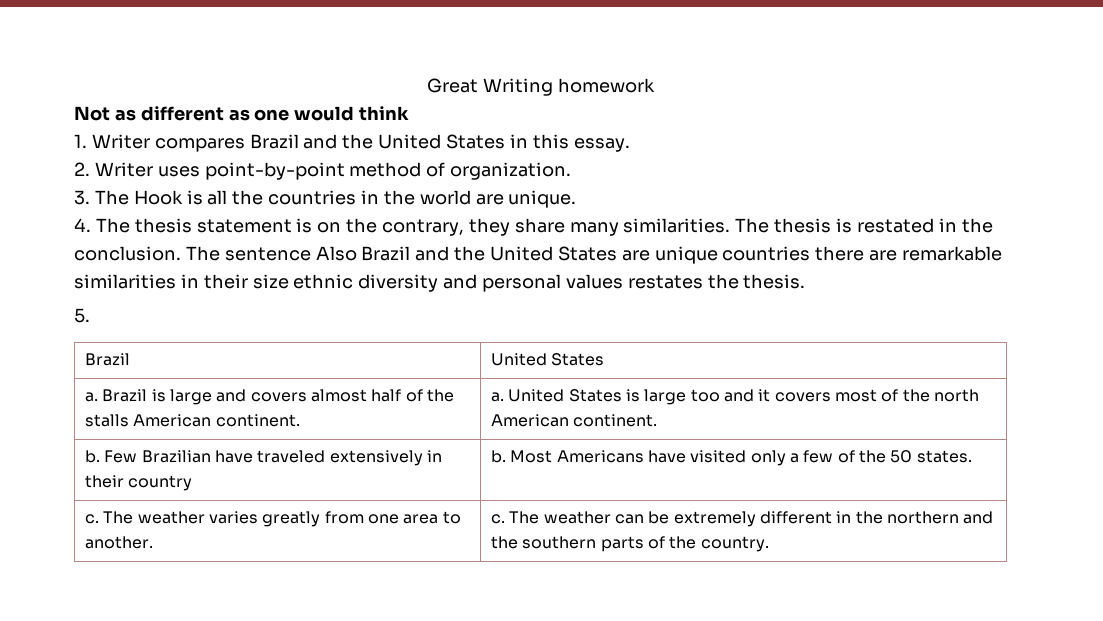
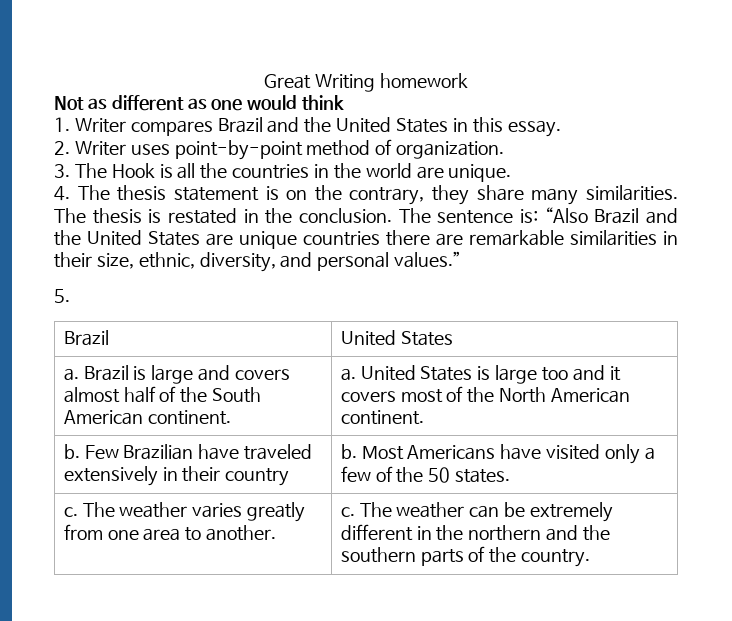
[315,246,357,261] Also -> [520,207,588,223] is: “Also
[252,274,806,292] size ethnic diversity and personal values restates the thesis. -> [96,251,462,272] size, ethnic, diversity, and personal values.”
[85,414,130,427] stalls -> [212,387,262,403] South
[933,389,979,402] north -> [499,387,547,403] North

